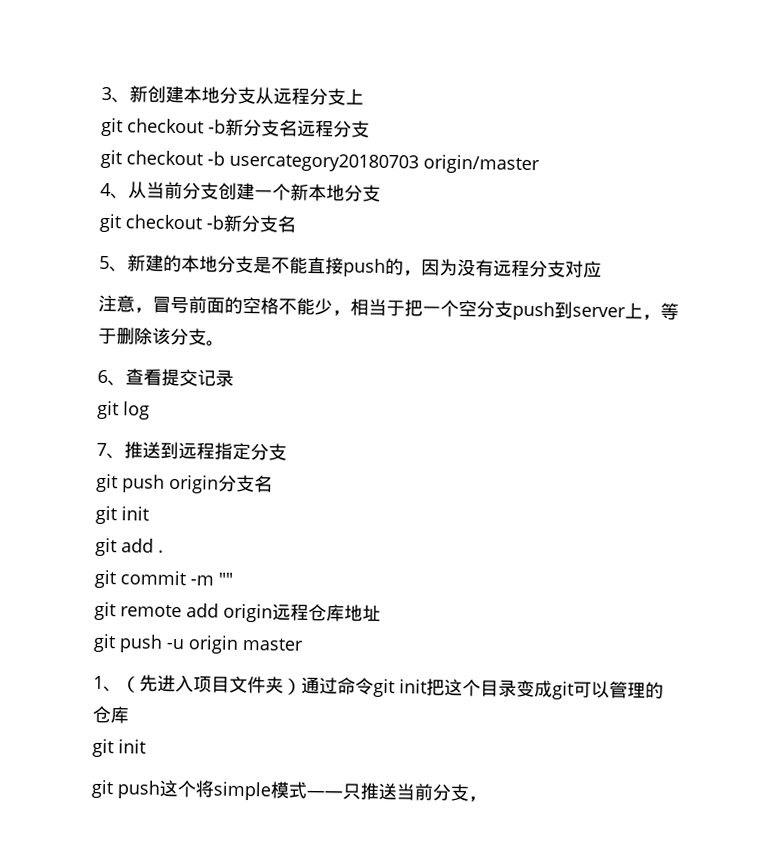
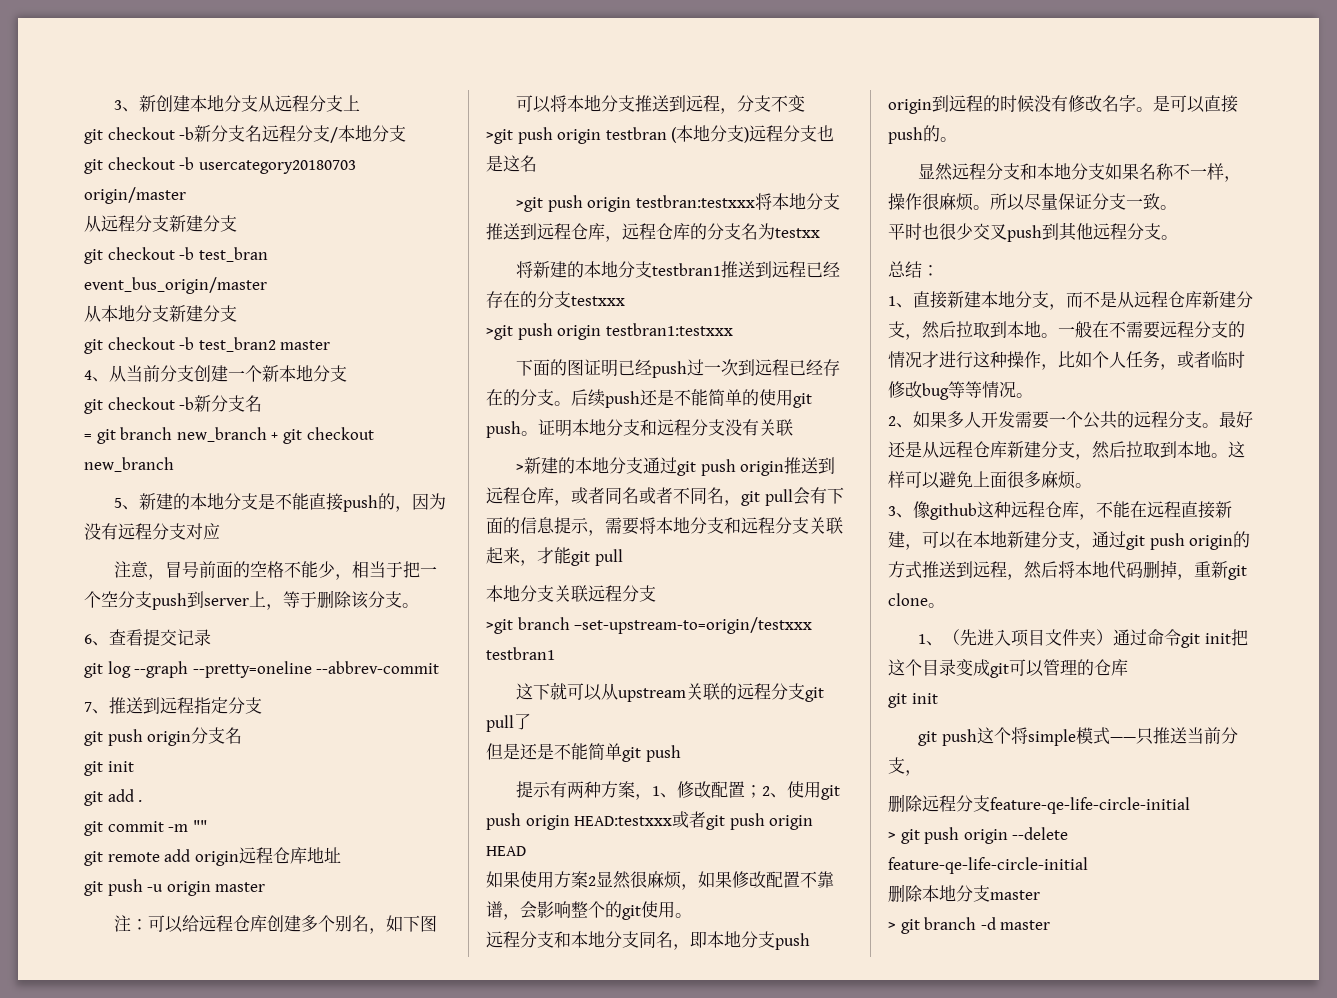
(370, 129) none -> [330,125,407,143] /本地分支
(540, 164) none -> [84,215,237,232] [84,247,268,264] [84,277,267,294] [84,305,237,322] [84,337,331,354] // 从远程分支新建分支 // git checkout -b test_bran event_bus_origin/master // 从本地分支新建分支 // git checkout -b test_bran2 master
(296, 224) none -> [84,427,374,444] [84,457,174,472] // = git branch new_branch + git checkout new_branch
(150, 410) none -> [134,661,440,678] --graph --pretty=oneline --abbrev-commit
(303, 644) none -> [114,915,438,934] [516,95,806,114] [486,125,835,144] [486,155,537,172] [516,193,840,212] [486,223,820,242] [516,261,841,278] [486,291,625,308] [486,323,733,340] [516,359,841,378] [486,389,812,408] [486,419,793,438] [516,457,836,476] [486,487,844,506] [486,517,843,536] [486,547,623,566] [486,585,656,602] [486,617,813,634] [486,647,555,660] [516,682,825,702] [486,713,531,732] [486,743,681,762] [516,781,841,800] [486,811,814,830] [486,846,526,856] [486,871,834,890] [486,901,692,920] [486,931,810,950] [888,95,1238,114] [888,125,957,144] [918,163,1242,182] [888,193,1177,211] [888,222,1178,242] [888,261,939,278] [888,291,1253,310] [888,321,1245,340] [888,351,1245,370] [888,381,1033,400] [888,411,1253,429] [888,441,1245,460] [888,471,1092,489] [888,501,1232,520] [888,531,1251,550] [888,560,1247,580] [888,593,945,608] // 注：可以给远程仓库创建多个别名，如下图 // 可以将本地分支推送到远程，分支不变 // >git push origin testbran (本地分支)远程分支也是这名 // >git push origin testbran:testxxx将本地分支推送到远程仓库，远程仓库的分支名为testxx // 将新建的本地分支testbran1推送到远程已经存在的分支testxxx // >git push origin testbran1:testxxx // 下面的图证明已经push过一次到远程已经存在的分支。后续push还是不能简单的使用git push。证明本地分支和远程分支没有关联 // >新建的本地分支通过git push origin推送到远程仓库，或者同名或者不同名，git pull会有下面的信息提示，需要将本地分支和远程分支关联起来，才能git pull // 本地分支关联远程分支 // >git branch –set-upstream-to=origin/testxxx testbran1 // 这下就可以从upstream关联的远程分支git pull了 // 但是还是不能简单git push // 提示有两种方案，1、修改配置；2、使用git push origin HEAD:testxxx或者git push origin HEAD // 如果使用方案2显然很麻烦，如果修改配置不靠谱，会影响整个的git使用。 // 远程分支和本地分支同名，即本地分支push origin到远程的时候没有修改名字。是可以直接push的。 // 显然远程分支和本地分支如果名称不一样，操作很麻烦。所以尽量保证分支一致。 // 平时也很少交叉push到其他远程分支。 // 总结： // 1、直接新建本地分支，而不是从远程仓库新建分支，然后拉取到本地。一般在不需要远程分支的情况才进行这种操作，比如个人任务，或者临时修改bug等等情况。 // 2、如果多人开发需要一个公共的远程分支。最好还是从远程仓库新建分支，然后拉取到本地。这样可以避免上面很多麻烦。 // 3、像github这种远程仓库，不能在远程直接新建，可以在本地新建分支，通过git push origin的方式推送到远程，然后将本地代码删掉，重新git clone。
(487, 799) none -> [888,794,1190,814] [888,827,1069,844] [888,857,1088,874] [888,884,1040,902] [888,917,1051,934] // 删除远程分支feature-qe-life-circle-initial // > git push origin --delete feature-qe-life-circle-initial // 删除本地分支master // > git branch -d master

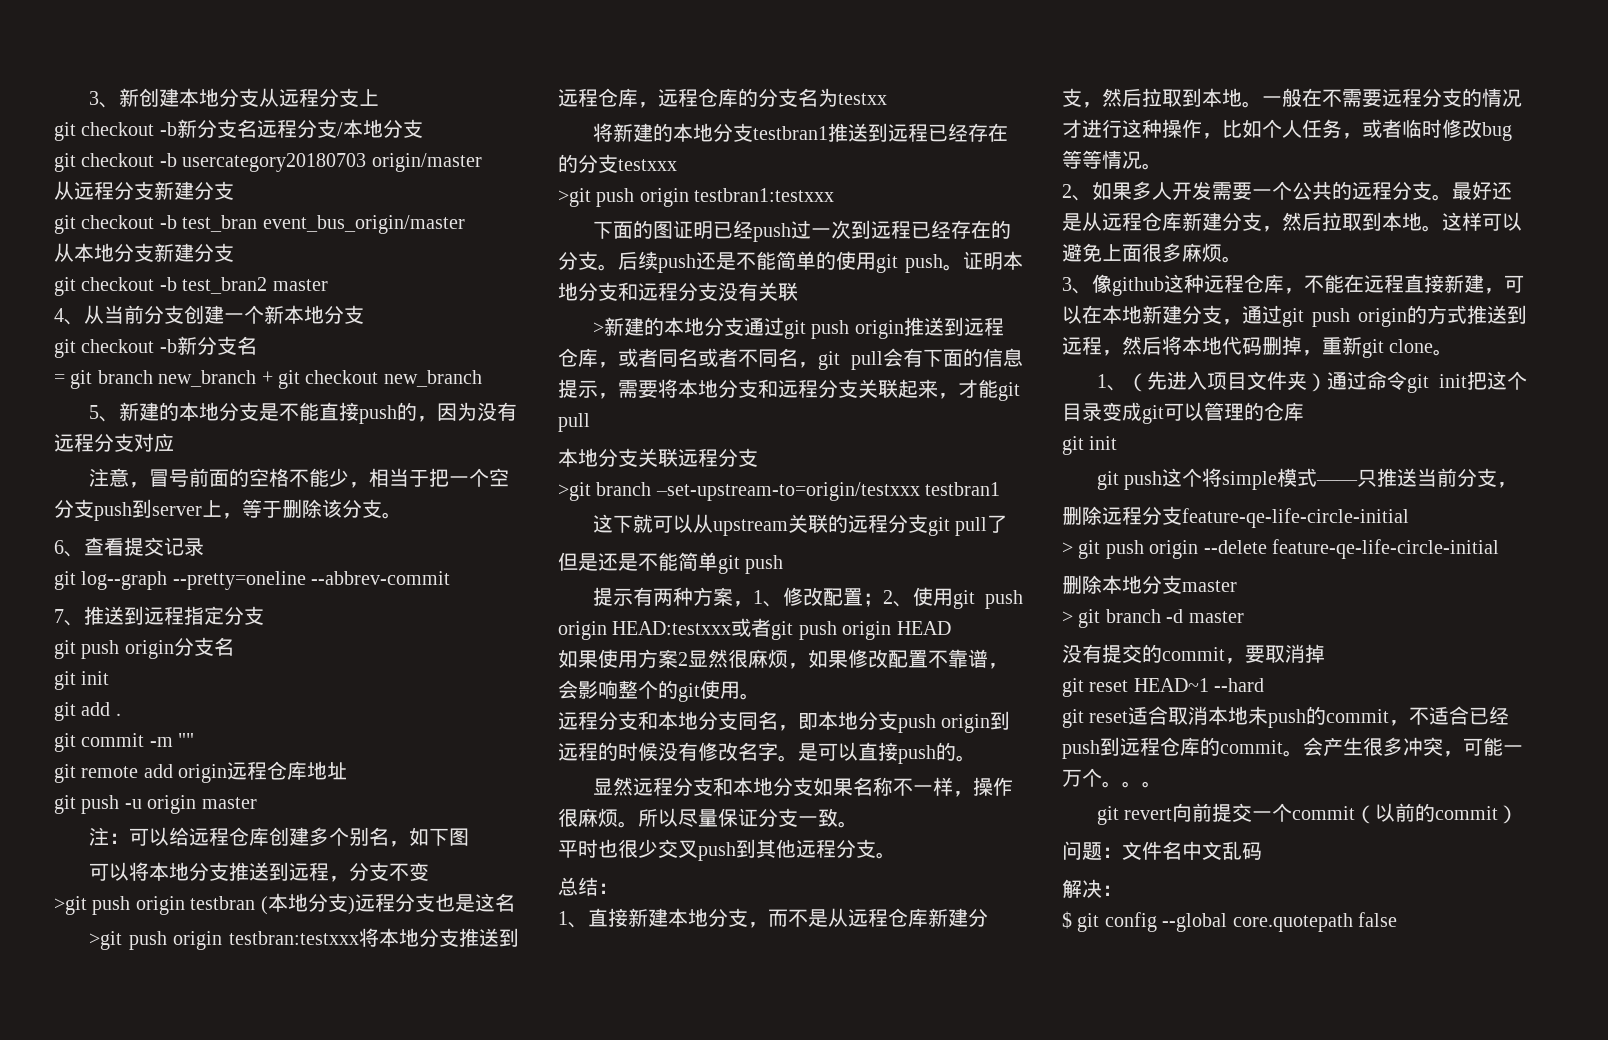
[107,661,189,678] log --graph -> [81,571,168,590] log--graph
(1051, 925) none -> [1062,644,1325,664] [1062,678,1265,697] [1062,706,1510,728] [1062,737,1523,759] [1062,768,1162,788] [1096,803,1519,825] [1062,841,1262,860] [1062,879,1122,898] [1062,911,1397,932] // 没有提交的commit，要取消掉 // git reset HEAD~1 --hard // git reset适合取消本地未push的commit，不适合已经push到远程仓库的commit。会产生很多冲突，可能一万个。。。 // git revert向前提交一个commit（以前的commit） // 问题：文件名中文乱码 // 解决： // $ git config --global core.quotepath false

